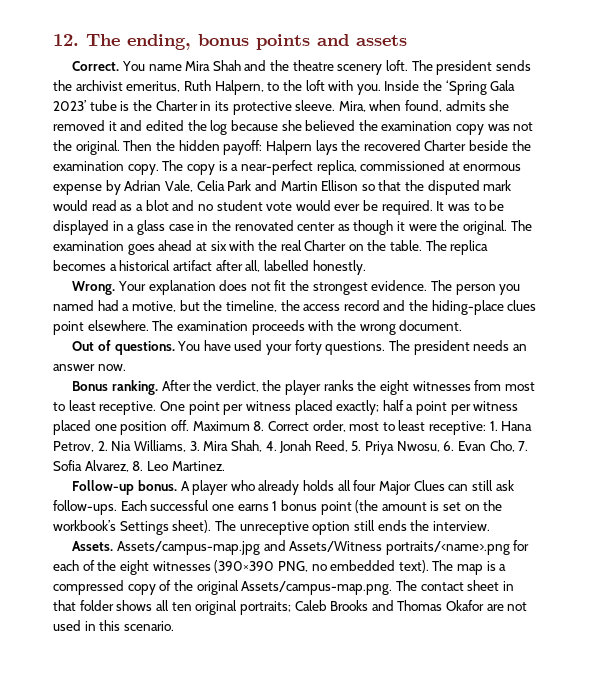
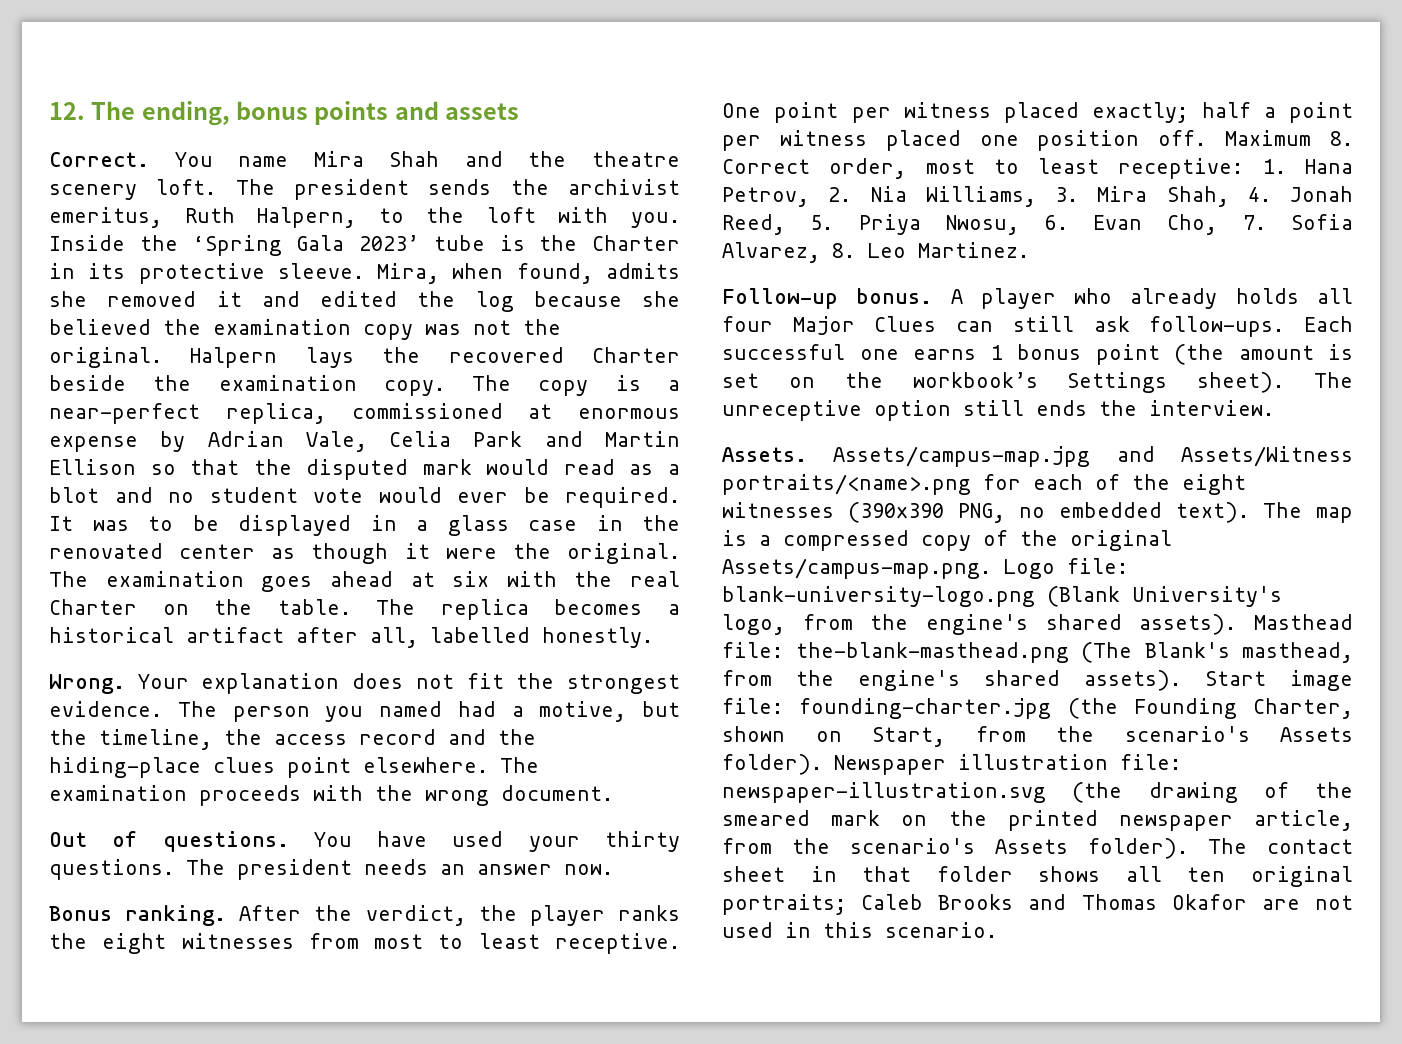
[123,140,263,155] Then the hidden payoff: -> (162, 357) none
[294,340,322,355] forty -> [605,831,680,852] thirty
(393, 588) none -> [1003,558,1128,579] [722,586,1282,607] [722,614,1353,635] [722,642,1353,663] [722,670,1353,691] [722,698,1353,719] [722,726,1353,747] [722,754,1181,775] [722,782,1353,803] [722,810,1353,831] [722,838,1188,859] Logo file: blank-university-logo.png (Blank University's logo, from the engine's shared assets). Masthead file: the-blank-masthead.png (The Blank's masthead, from the engine's shared assets). Start image file: founding-charter.jpg (the Founding Charter, shown on Start, from the scenario's Assets folder). Newspaper illustration file: newspaper-illustration.svg (the drawing of the smeared mark on the printed newspaper article, from the scenario's Assets folder).

